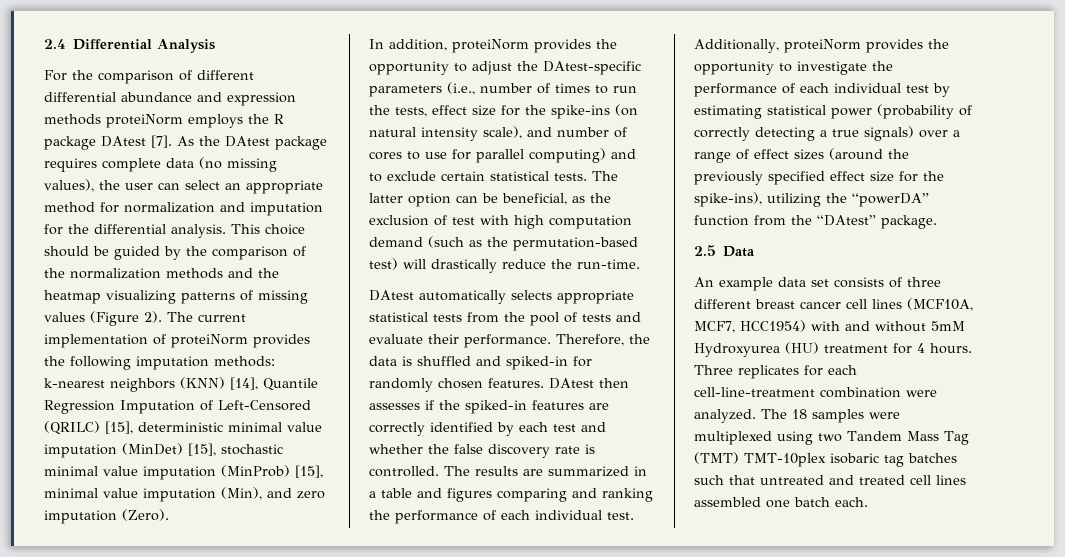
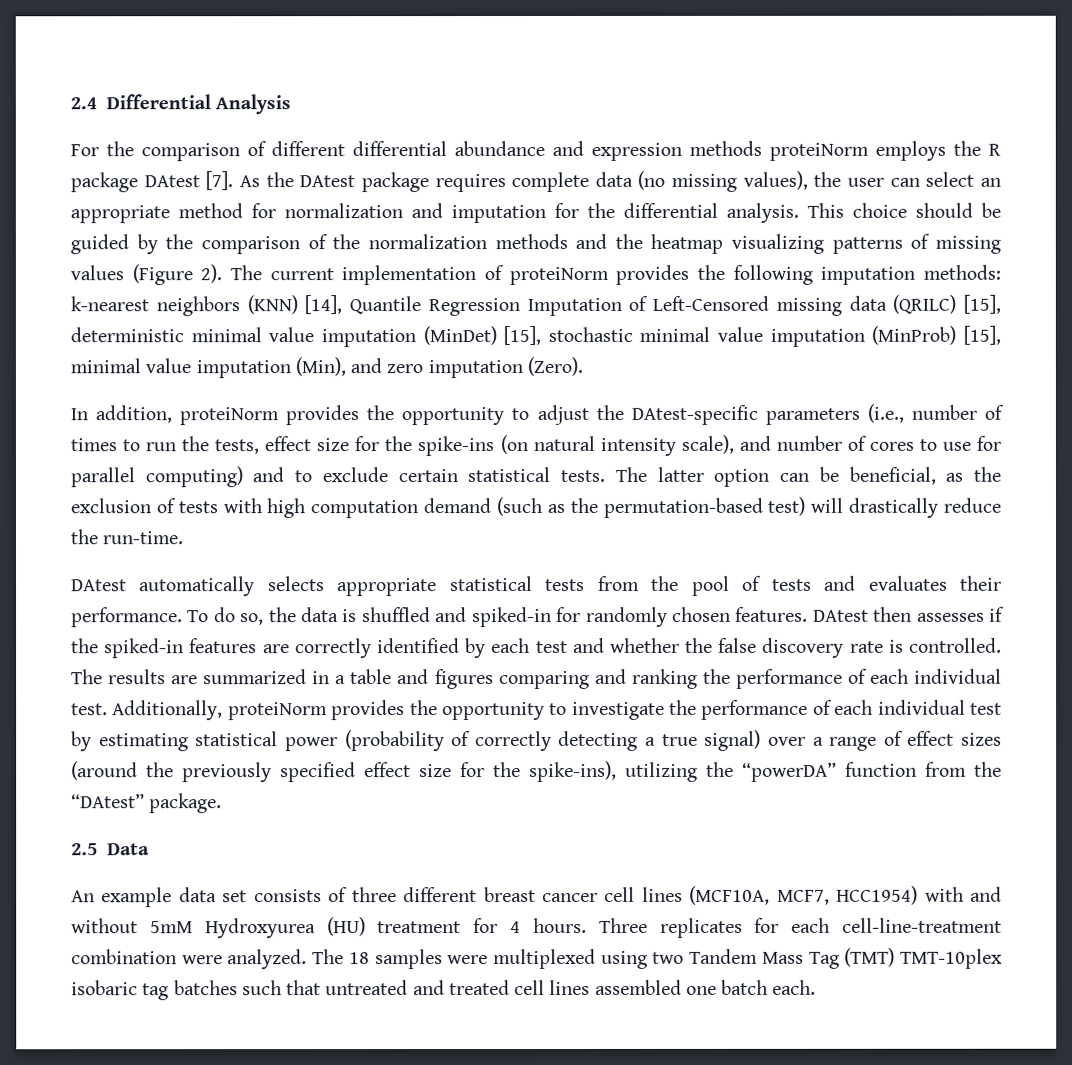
(311, 405) none -> [775,295,887,316] missing data
[452,217,475,225] test -> [177,501,218,514] tests
[369,334,423,344] evaluate -> [868,575,948,591] evaluates
[556,334,624,346] Therefore, -> [187,607,265,626] To do so,
[864,126,914,141] signals) -> [704,729,762,751] signal)

